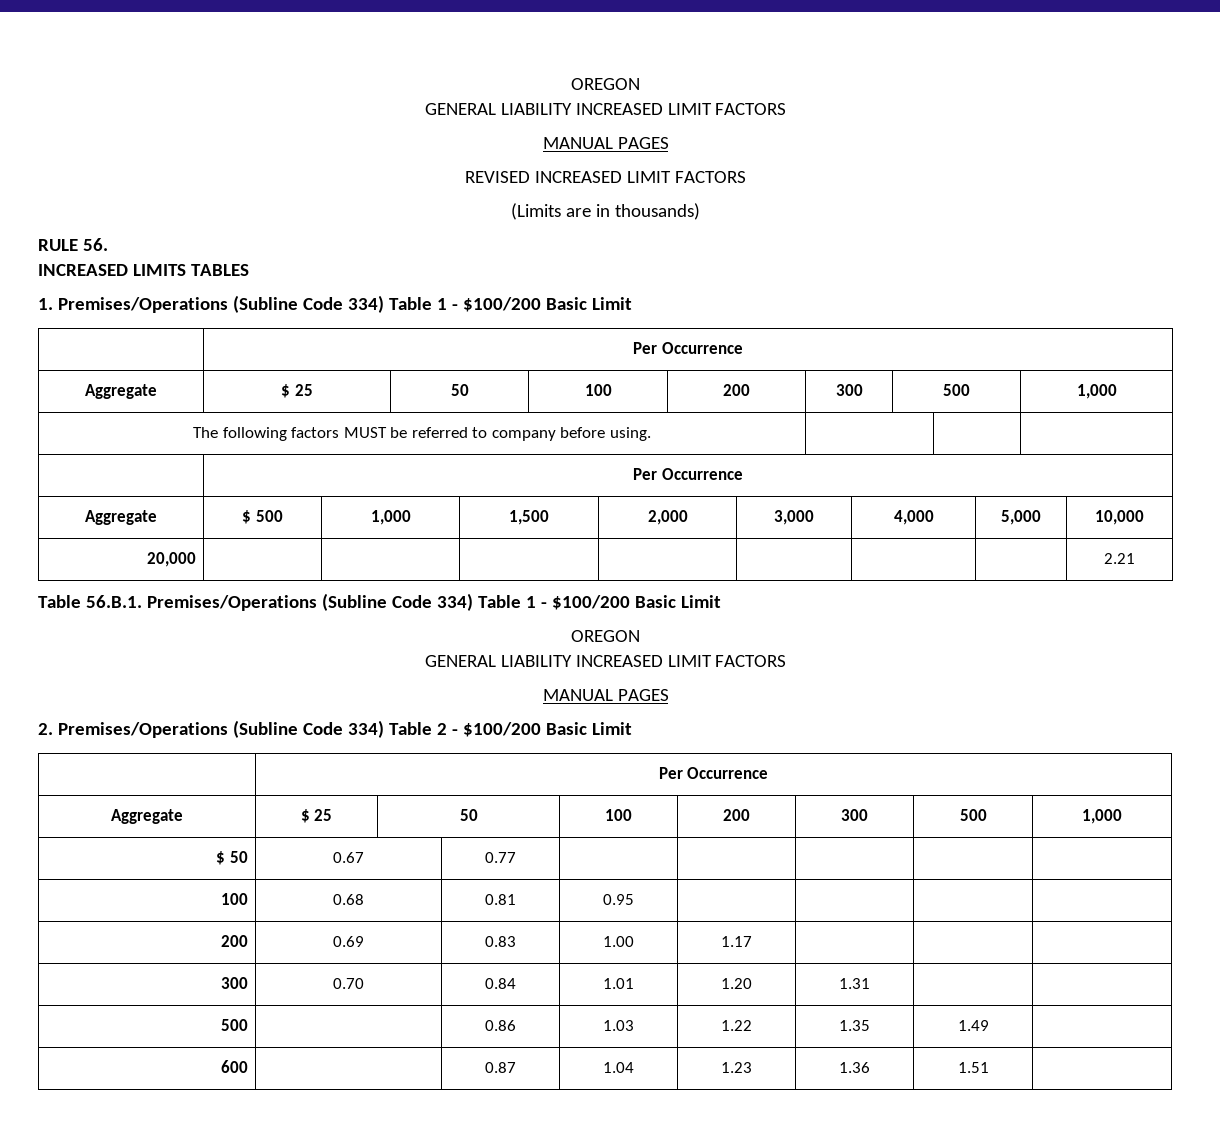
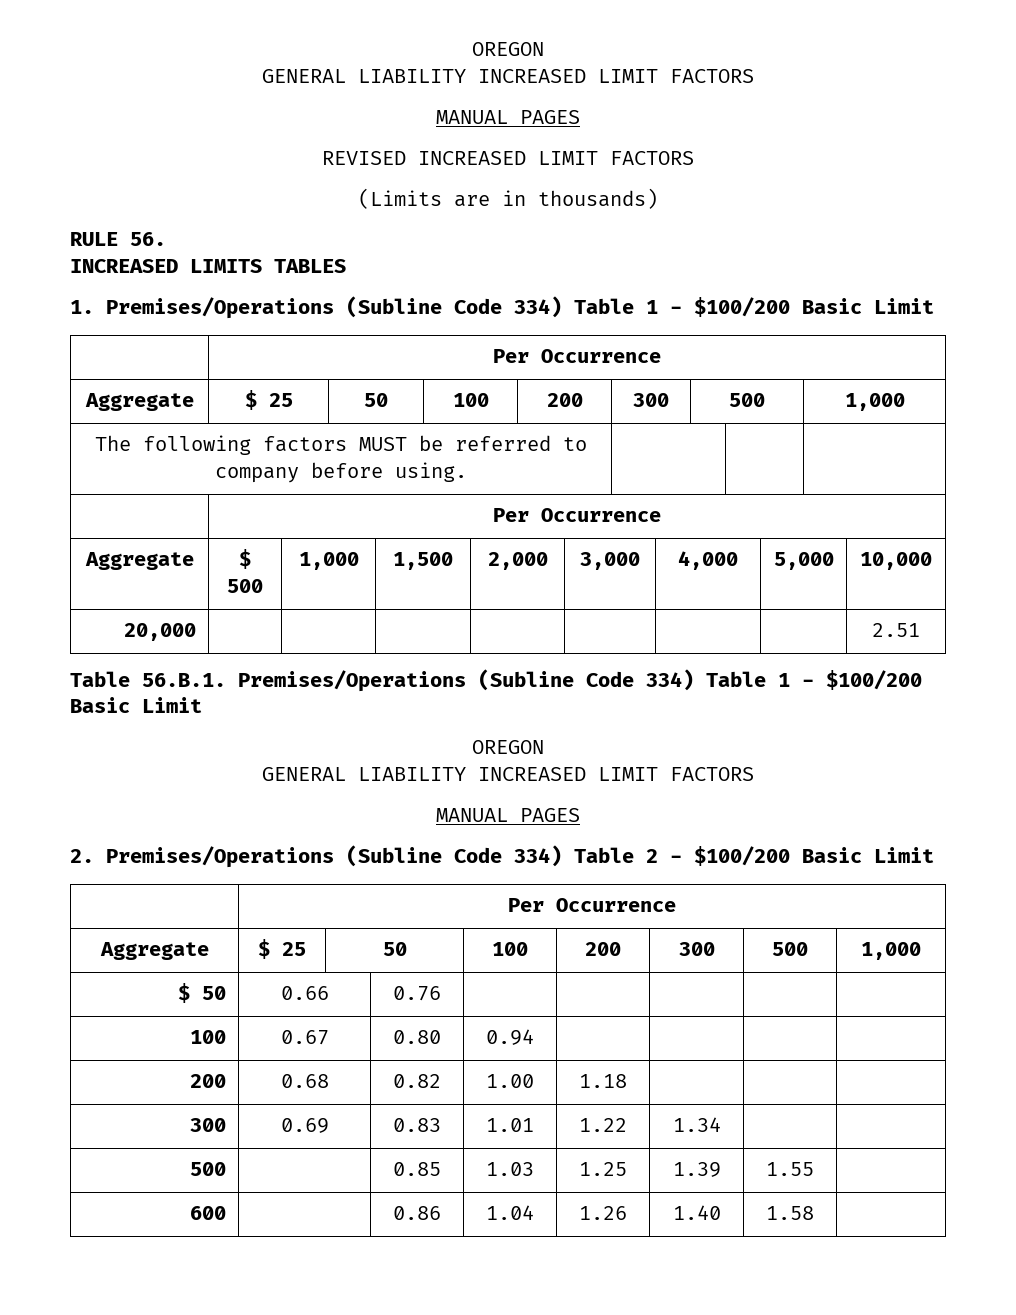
[1104,553,1135,564] 2.21 -> [872,623,920,637] 2.51
[333,852,364,863] [485,852,516,863] [220,893,248,905] [333,894,364,905] [485,894,516,905] [603,894,634,905] [220,935,248,947] [333,936,364,947] [485,936,516,947] 0.67 | 0.77 | | | | | // 100 | 0.68 | 0.81 | 0.95 | | | | // 200 | 0.69 | 0.83 -> [280,986,329,1000] [393,986,441,1001] [190,1030,227,1044] [280,1030,329,1045] [393,1030,441,1044] [486,1029,534,1045] [190,1074,227,1088] [280,1074,329,1088] [393,1074,441,1088] 0.66 | 0.76 | | | | | // 100 | 0.67 | 0.80 | 0.94 | | | | // 200 | 0.68 | 0.82
[721,936,752,947] [220,977,248,989] [333,978,364,989] [485,978,516,989] 1.17 | | | // 300 | 0.70 | 0.84 -> [579,1074,627,1088] [190,1118,227,1132] [280,1118,329,1133] [393,1118,441,1132] 1.18 | | | // 300 | 0.69 | 0.83
[721,978,752,989] [839,978,870,989] 1.20 | 1.31 -> [579,1118,627,1132] [672,1117,721,1132] 1.22 | 1.34
[485,1020,516,1031] 0.86 -> [393,1162,441,1176] 0.85
[721,1020,752,1031] [839,1020,870,1031] [957,1020,989,1031] 1.22 | 1.35 | 1.49 -> [579,1162,627,1176] [672,1162,721,1177] [766,1162,814,1176] 1.25 | 1.39 | 1.55
[485,1062,516,1073] 0.87 -> [393,1206,441,1220] 0.86
[721,1062,752,1073] [839,1062,870,1073] [957,1062,989,1073] 1.23 | 1.36 | 1.51 -> [579,1206,627,1220] [672,1205,721,1220] [766,1206,814,1220] 1.26 | 1.40 | 1.58

